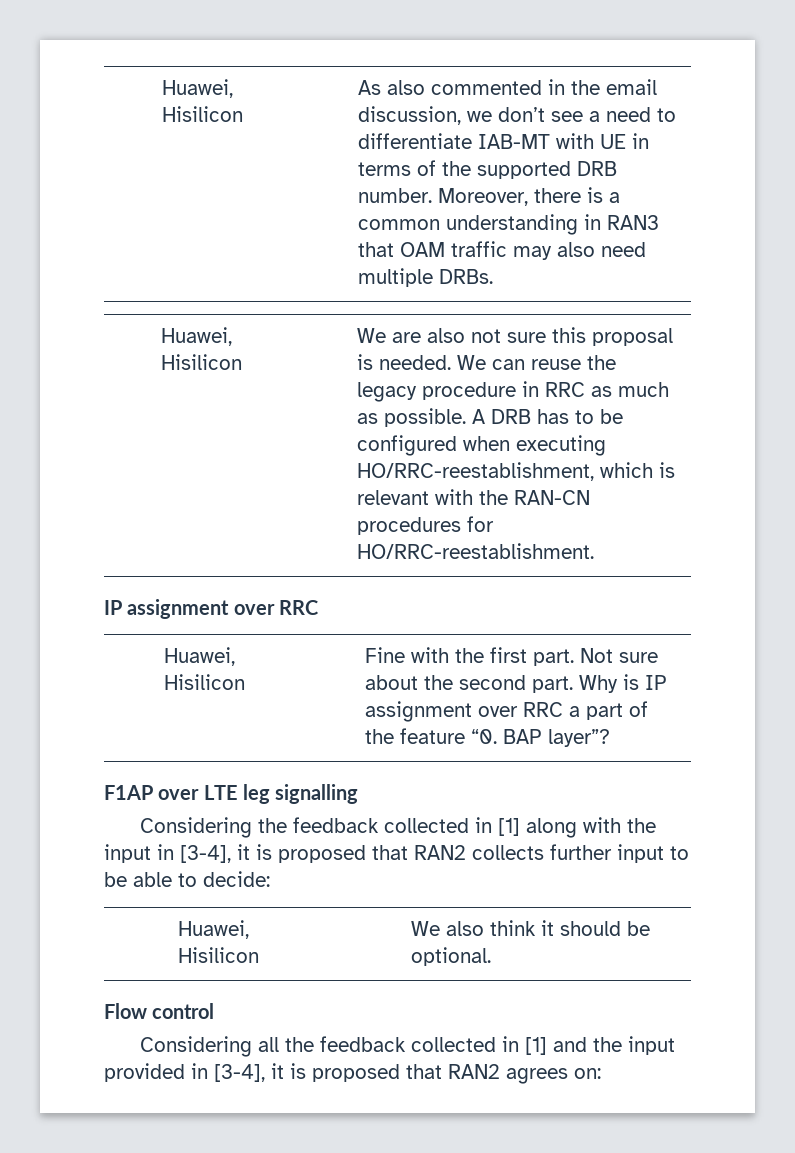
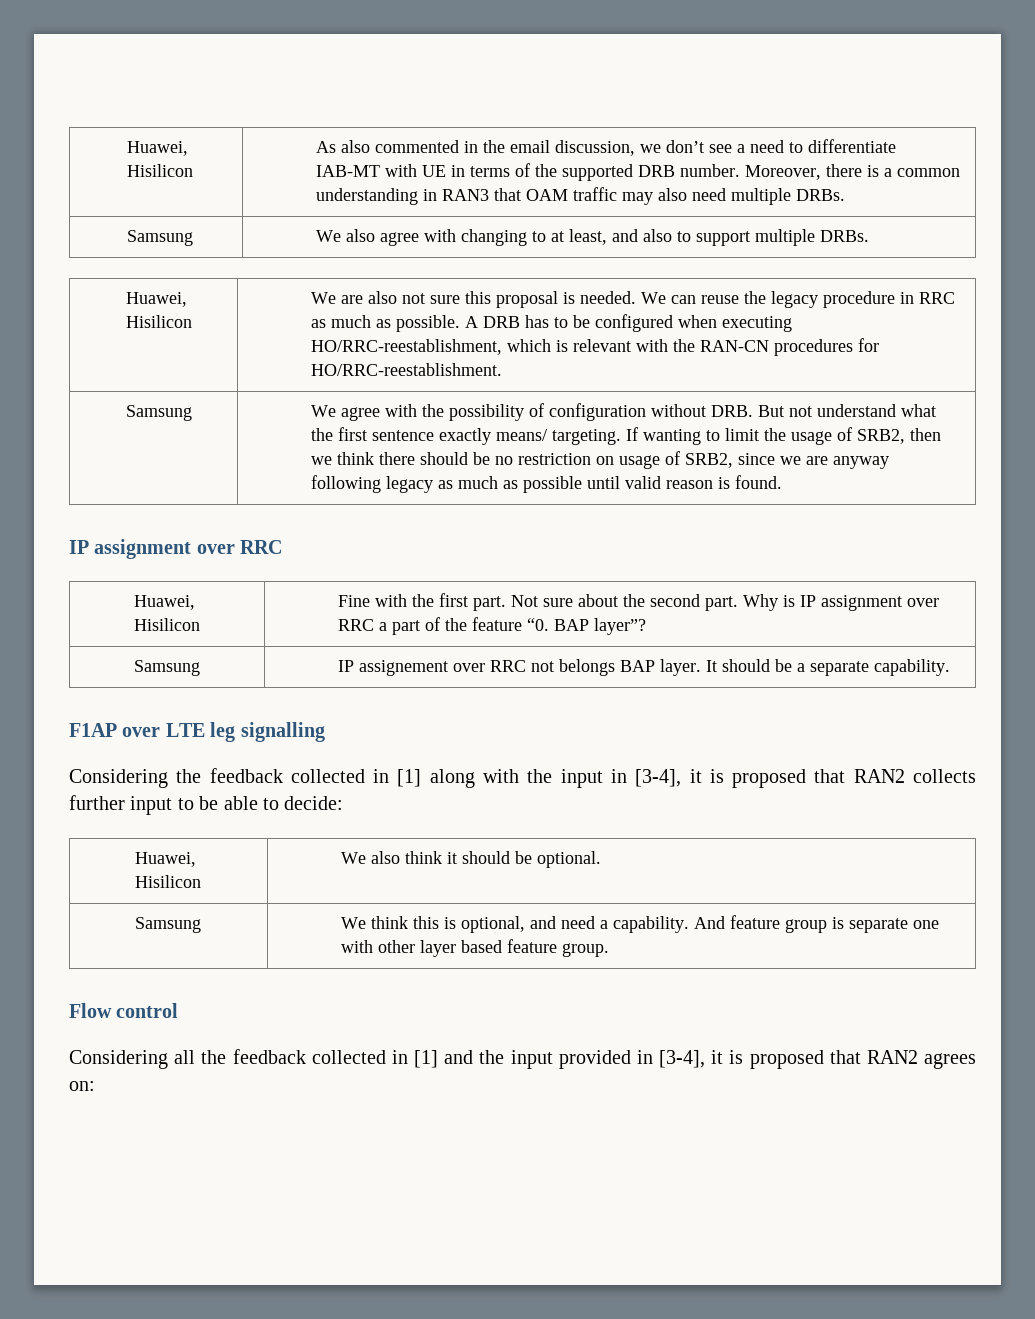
(493, 276) none -> [127,230,194,246] [316,229,870,246] // Samsung | We also agree with changing to at least, and also to support multiple DRBs.
(594, 551) none -> [125,405,192,421] [311,403,937,421] [311,427,942,445] [311,451,890,469] [311,475,783,493] // Samsung | We agree with the possibility of configuration without DRB. But not understand what the first sentence exactly means/ targeting. If wanting to limit the usage of SRB2, then we think there should be no restriction on usage of SRB2, since we are anyway following legacy as much as possible until valid reason is found.
(610, 738) none -> [133,660,200,676] [338,659,951,676] // Samsung | IP assignement over RRC not belongs BAP layer. It should be a separate capability.
(491, 956) none -> [134,917,201,933] [341,915,940,933] [341,939,610,957] // Samsung | We think this is optional, and need a capability. And feature group is separate one with other layer based feature group.

